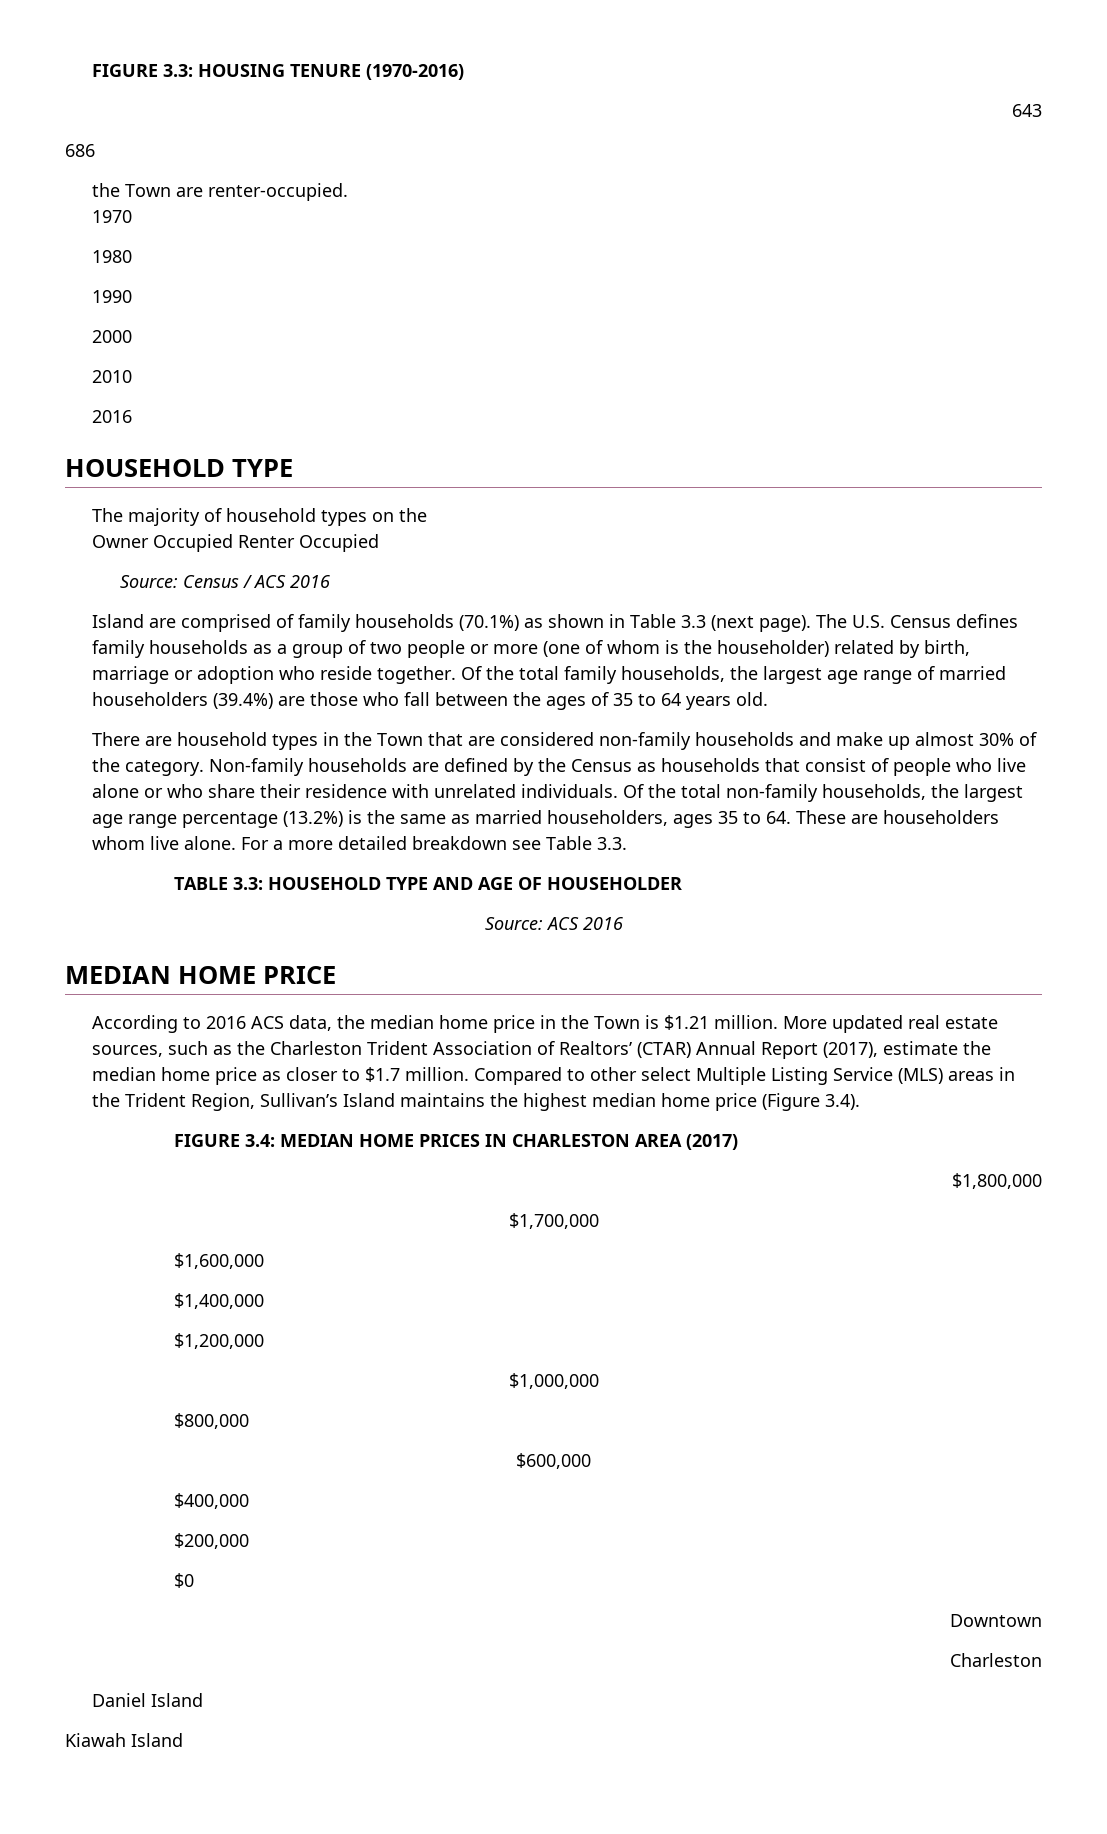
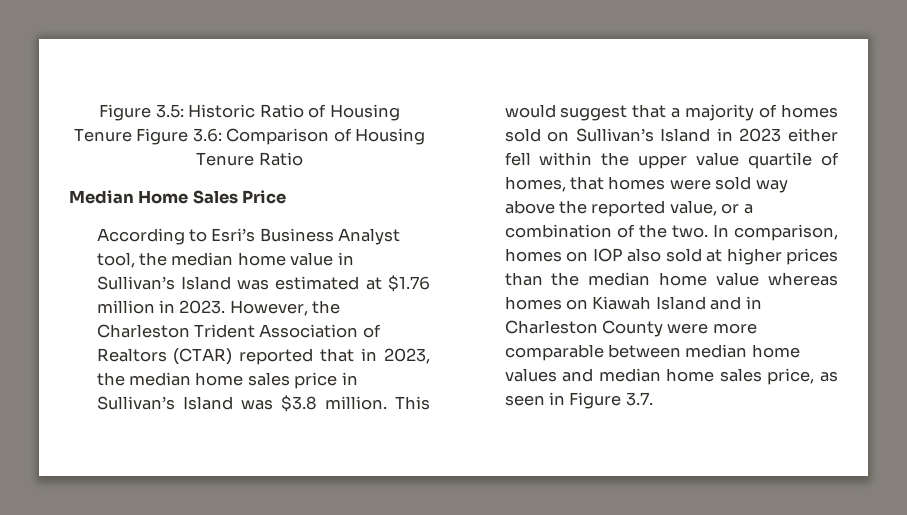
[92,64,465,80] [1012,104,1042,117] [65,144,95,157] [92,183,349,201] [92,210,133,223] [92,250,133,263] [92,290,133,303] [92,330,133,343] [92,370,133,383] [92,410,133,423] [65,459,293,477] [92,508,428,526] [92,534,380,552] [119,575,330,588] [92,614,1019,632] [92,640,971,658] [92,666,1007,684] [92,692,769,710] [92,732,1038,750] [92,758,1027,776] [92,784,1024,802] [92,810,1000,828] [92,836,628,850] [174,877,683,890] [484,917,623,930] [65,966,336,984] [92,1015,999,1033] [92,1041,233,1057] FIGURE 3.3: HOUSING TENURE (1970-2016) // 643 // 686 // the Town are renter-occupied. // 1970 // 1980 // 1990 // 2000 // 2010 // 2016 // HOUSEHOLD TYPE // The majority of household types on the // Owner Occupied Renter Occupied // Source: Census / ACS 2016 // Island are comprised of family households (70.1%) as shown in Table 3.3 (next page). The U.S. Census defines family households as a group of two people or more (one of whom is the householder) related by birth, marriage or adoption who reside together. Of the total family households, the largest age range of married householders (39.4%) are those who fall between the ages of 35 to 64 years old. // There are household types in the Town that are considered non-family households and make up almost 30% of the category. Non-family households are defined by the Census as households that consist of people who live alone or who share their residence with unrelated individuals. Of the total non-family households, the largest age range percentage (13.2%) is the same as married householders, ages 35 to 64. These are householders whom live alone. For a more detailed breakdown see Table 3.3. // TABLE 3.3: HOUSEHOLD TYPE AND AGE OF HOUSEHOLDER // Source: ACS 2016 // MEDIAN HOME PRICE // According to 2016 ACS data, the median home price in the Town is $1.21 million. More updated real estate sources, such as -> [99,104,400,121] [73,128,426,145] [196,152,303,166] [69,190,287,204] [96,228,401,245] [96,252,354,268] [96,275,431,292] [96,300,308,316] Figure 3.5: Historic Ratio of Housing Tenure Figure 3.6: Comparison of Housing Tenure Ratio // Median Home Sales Price // According to Esri’s Business Analyst tool, the median home value in Sullivan’s Island was estimated at $1.76 million in 2023. However,
[559,1041,992,1059] [92,1067,1016,1085] [92,1093,861,1111] [174,1134,739,1150] [952,1173,1042,1189] [508,1213,599,1229] [174,1253,265,1269] [174,1293,265,1309] [174,1333,265,1349] [508,1373,599,1389] [174,1413,250,1429] [516,1453,591,1469] [174,1493,250,1509] [174,1533,250,1549] [174,1573,195,1588] [950,1614,1042,1627] [950,1653,1042,1667] [92,1693,204,1707] [65,1733,183,1747] Realtors’ (CTAR) Annual Report (2017), estimate the median home price as closer to $1.7 million. Compared to other select Multiple Listing Service (MLS) areas in the Trident Region, Sullivan’s Island maintains the highest median home price (Figure 3.4). // FIGURE 3.4: MEDIAN HOME PRICES IN CHARLESTON AREA (2017) // $1,800,000 // $1,700,000 // $1,600,000 // $1,400,000 // $1,200,000 // $1,000,000 // $800,000 // $600,000 // $400,000 // $200,000 // $0 // Downtown // Charleston // Daniel Island // Kiawah Island -> [96,348,430,365] [96,372,358,389] [96,395,431,412] [504,104,838,121] [504,128,838,142] [504,152,839,169] [504,176,788,193] [504,200,753,217] [504,224,838,241] [504,248,838,265] [504,272,838,286] [504,296,762,310] [504,320,757,337] [504,344,800,361] [504,368,838,385] [504,392,653,409] Realtors (CTAR) reported that in 2023, the median home sales price in Sullivan’s Island was $3.8 million. This would suggest that a majority of homes sold on Sullivan’s Island in 2023 either fell within the upper value quartile of homes, that homes were sold way above the reported value, or a combination of the two. In comparison, homes on IOP also sold at higher prices than the median home value whereas homes on Kiawah Island and in Charleston County were more comparable between median home values and median home sales price, as seen in Figure 3.7.

